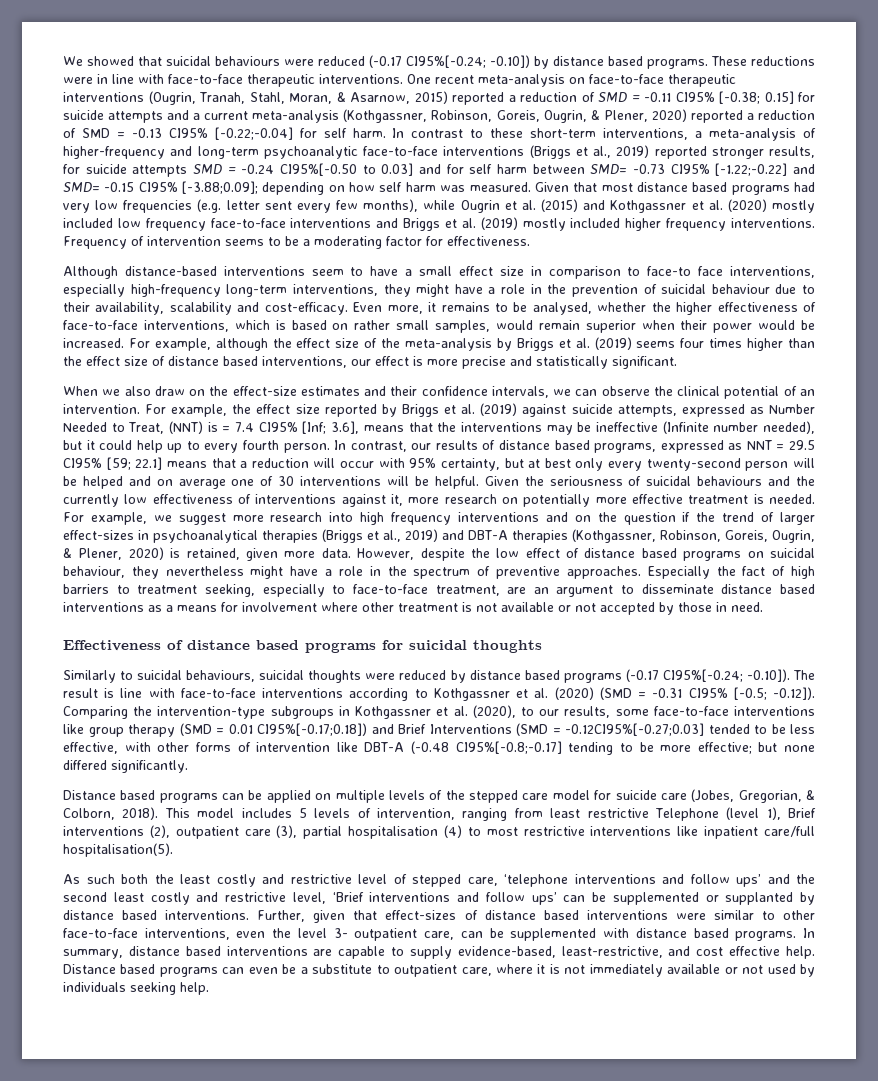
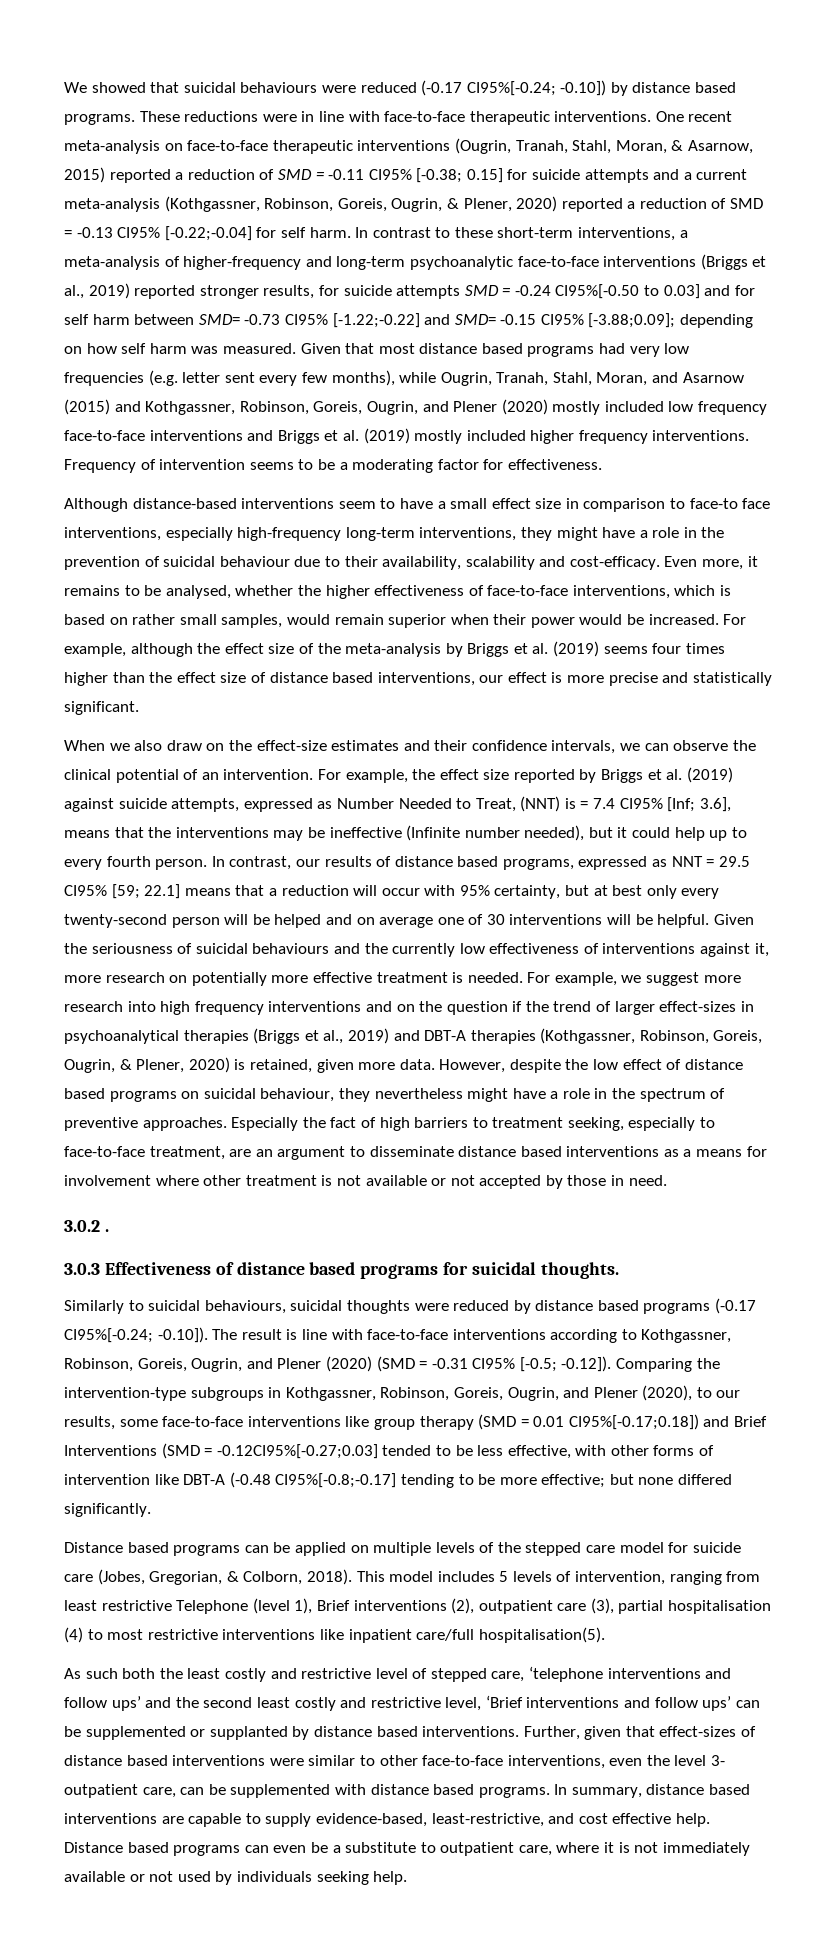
[460,199,723,213] Ougrin et al. (2015) and Kothgassner et al. -> [440,372,744,386] [64,399,498,415] Ougrin, Tranah, Stahl, Moran, and Asarnow (2015) and Kothgassner, Robinson, Goreis, Ougrin, and Plener
(763, 607) none -> [64,1220,109,1232] [64,1263,100,1275] 3.0.2 . // 3.0.3
[473,640,542,653] thoughts -> [540,1262,619,1279] thoughts.
[433,688,549,701] Kothgassner et al. -> [641,1329,732,1343] [64,1358,322,1372] Kothgassner, Robinson, Goreis, Ougrin, and Plener
[355,706,468,719] Kothgassner et al. -> [285,1387,638,1401] Kothgassner, Robinson, Goreis, Ougrin, and Plener

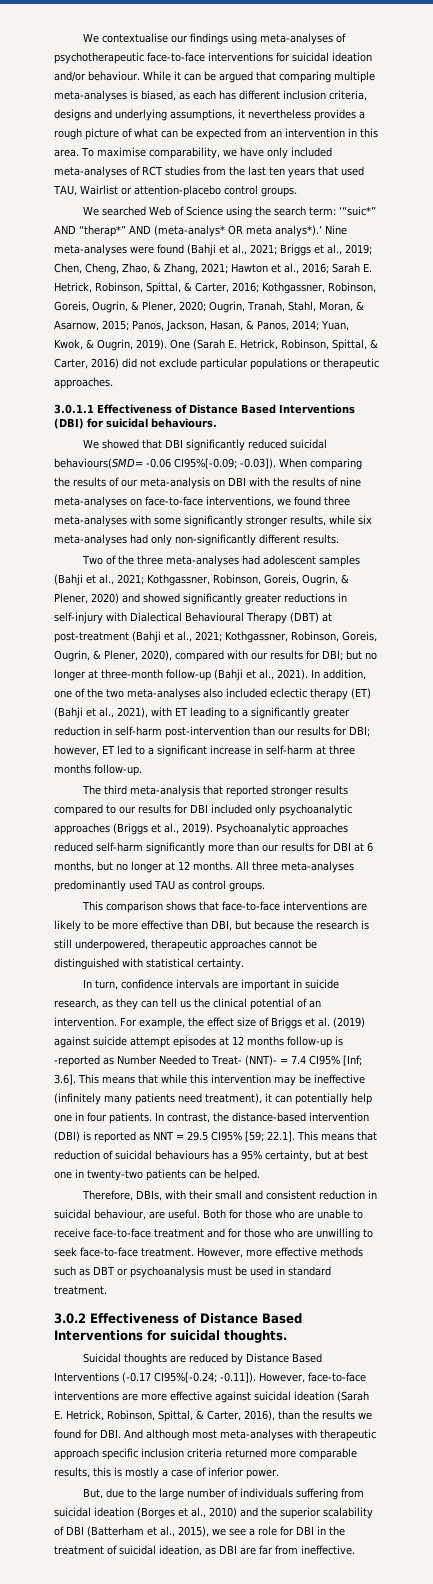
[64,80,737,96] [64,111,733,125] [64,138,511,154] We showed that suicidal behaviours were reduced (-0.17 CI95%[-0.24; -0.10]) by distance based programs. These reductions were in line with face-to-face therapeutic interventions. One recent meta-analysis on face-to-face therapeutic interventions (Ougrin, -> [82,33,346,45] [54,52,372,64] [54,71,375,83] [54,90,367,102] [54,109,365,121] [54,128,378,140] [54,147,332,159] [54,166,364,178] [53,185,297,197] [82,206,376,218] [54,225,347,237] [54,244,372,256] [54,263,372,275] [54,282,376,294] [54,301,245,313] We contextualise our findings using meta-analyses of psychotherapeutic face-to-face interventions for suicidal ideation and/or behaviour. While it can be argued that comparing multiple meta-analyses is biased, as each has different inclusion criteria, designs and underlying assumptions, it nevertheless provides a rough picture of what can be expected from an intervention in this area. To maximise comparability, we have only included meta-analyses of RCT studies from the last ten years that used TAU, Wairlist or attention-placebo control groups. // We searched Web of Science using the search term: ‘“suic*” AND “therap*” AND (meta-analys* OR meta analys*).’ Nine meta-analyses were found (Bahji et al., 2021; Briggs et al., 2019; Chen, Cheng, Zhao, & Zhang, 2021; Hawton et al., 2016; Sarah E. Hetrick, Robinson, Spittal, & Carter, 2016; Kothgassner, Robinson, Goreis, Ougrin, & Plener, 2020; Ougrin,
[64,167,748,183] [64,196,764,212] [64,226,688,241] [64,254,767,270] [64,283,755,299] [64,313,754,328] [64,343,690,357] [64,370,744,386] [64,399,768,415] [64,428,750,444] [64,459,602,473] [64,498,771,512] [64,527,725,541] [64,556,758,570] [64,585,732,599] [64,614,747,628] [64,641,725,657] [64,672,772,686] [64,701,139,715] [64,740,729,754] 2015) reported a reduction of SMD = -0.11 CI95% [-0.38; 0.15] for suicide attempts and a current meta-analysis (Kothgassner, Robinson, Goreis, Ougrin, & Plener, 2020) reported a reduction of SMD = -0.13 CI95% [-0.22;-0.04] for self harm. In contrast to these short-term interventions, a meta-analysis of higher-frequency and long-term psychoanalytic face-to-face interventions (Briggs et al., 2019) reported stronger results, for suicide attempts SMD = -0.24 CI95%[-0.50 to 0.03] and for self harm between SMD= -0.73 CI95% [-1.22;-0.22] and SMD= -0.15 CI95% [-3.88;0.09]; depending on how self harm was measured. Given that most distance based programs had very low frequencies (e.g. letter sent every few months), while Ougrin, Tranah, Stahl, Moran, and Asarnow (2015) and Kothgassner, Robinson, Goreis, Ougrin, and Plener (2020) mostly included low frequency face-to-face interventions and Briggs et al. (2019) mostly included higher frequency interventions. Frequency of intervention seems to be a moderating factor for effectiveness. // Although distance-based interventions seem to have a small effect size in comparison to face-to face interventions, especially high-frequency long-term interventions, they might have a role in the prevention of suicidal behaviour due to their availability, scalability and cost-efficacy. Even more, it remains to be analysed, whether the higher effectiveness of face-to-face interventions, which is based on rather small samples, would remain superior when their power would be increased. For example, although the effect size of the meta-analysis by Briggs et al. (2019) seems four times higher than the effect size of distance based interventions, our effect is more precise and statistically significant. // When we also draw on the effect-size estimates and their confidence intervals, we can observe -> [102,320,349,332] [54,339,378,351] [54,358,379,370] [54,377,113,389] [54,404,355,414] [54,418,217,429] [82,439,327,451] [54,458,362,470] [54,477,361,489] [54,496,350,508] [54,515,372,527] [54,534,339,546] [81,555,360,567] [54,574,349,586] [54,593,347,605] [54,612,332,624] [54,631,377,643] [54,650,377,662] [54,669,366,681] [54,688,371,700] [54,707,350,719] [54,726,370,738] [54,745,355,757] [54,764,142,776] [81,785,348,797] [54,804,352,816] [54,823,348,835] [54,842,373,854] [54,861,354,873] [54,880,265,892] [81,901,367,913] [54,920,369,932] [54,939,317,951] [54,958,244,970] [82,979,339,991] [54,998,191,1010] 2015; Panos, Jackson, Hasan, & Panos, 2014; Yuan, Kwok, & Ougrin, 2019). One (Sarah E. Hetrick, Robinson, Spittal, & Carter, 2016) did not exclude particular populations or therapeutic approaches. // 3.0.1.1 Effectiveness of Distance Based Interventions (DBI) for suicidal behaviours. // We showed that DBI significantly reduced suicidal behaviours(SMD= -0.06 CI95%[-0.09; -0.03]). When comparing the results of our meta-analysis on DBI with the results of nine meta-analyses on face-to-face interventions, we found three meta-analyses with some significantly stronger results, while six meta-analyses had only non-significantly different results. // Two of the three meta-analyses had adolescent samples (Bahji et al., 2021; Kothgassner, Robinson, Goreis, Ougrin, & Plener, 2020) and showed significantly greater reductions in self-injury with Dialectical Behavioural Therapy (DBT) at post-treatment (Bahji et al., 2021; Kothgassner, Robinson, Goreis, Ougrin, & Plener, 2020), compared with our results for DBI; but no longer at three-month follow-up (Bahji et al., 2021). In addition, one of the two meta-analyses also included eclectic therapy (ET) (Bahji et al., 2021), with ET leading to a significantly greater reduction in self-harm post-intervention than our results for DBI; however, ET led to a significant increase in self-harm at three months follow-up. // The third meta-analysis that reported stronger results compared to our results for DBI included only psychoanalytic approaches (Briggs et al., 2019). Psychoanalytic approaches reduced self-harm significantly more than our results for DBI at 6 months, but no longer at 12 months. All three meta-analyses predominantly used TAU as control groups. // This comparison shows that face-to-face interventions are likely to be more effective than DBI, but because the research is still underpowered, therapeutic approaches cannot be distinguished with statistical certainty. // In turn, confidence intervals are important in suicide research, as they can tell us
[513,769,597,783] reported by -> [259,1017,269,1027] of
[171,798,313,812] attempts, expressed -> [130,1036,343,1048] [54,1055,100,1067] attempt episodes at 12 months follow-up is -reported
[475,796,576,812] Treat, (NNT) is -> [211,1055,277,1066] Treat- (NNT)-
[699,797,731,812] [64,825,747,841] [64,856,648,870] 3.6], means that the interventions may be ineffective (Infinite number needed), but it could help up to every fourth person. In contrast, our results of distance based programs, expressed -> [54,1074,365,1086] [54,1093,372,1105] [54,1112,369,1124] [54,1131,136,1143] 3.6]. This means that while this intervention may be ineffective (infinitely many patients need treatment), it can potentially help one in four patients. In contrast, the distance-based intervention (DBI) is reported
[144,884,456,899] 22.1] means that a reduction will occur with -> [267,1131,377,1142] [54,1150,238,1160] 22.1]. This means that reduction of suicidal behaviours has a
[646,885,720,899] [64,914,754,928] [64,943,769,957] [64,972,741,986] [64,1001,754,1015] [64,1028,763,1044] [64,1057,743,1073] [64,1088,726,1102] [64,1117,716,1131] [64,1146,767,1160] [64,1175,667,1189] [64,1220,109,1232] [64,1262,619,1279] [64,1298,757,1314] [64,1327,732,1343] [64,1356,720,1372] [64,1385,741,1401] [64,1414,768,1430] [64,1443,715,1459] [64,1472,733,1488] [64,1503,151,1517] [64,1542,741,1556] [64,1569,761,1585] [64,1598,772,1614] [64,1627,605,1643] [64,1666,732,1682] [64,1695,760,1711] [64,1726,757,1740] [64,1755,726,1769] [64,1784,751,1798] [64,1813,710,1827] [64,1842,750,1856] [64,1871,408,1885] only every twenty-second person will be helped and on average one of 30 interventions will be helpful. Given the seriousness of suicidal behaviours and the currently low effectiveness of interventions against it, more research on potentially more effective treatment is needed. For example, we suggest more research into high frequency interventions and on the question if the trend of larger effect-sizes in psychoanalytical therapies (Briggs et al., 2019) and DBT-A therapies (Kothgassner, Robinson, Goreis, Ougrin, & Plener, 2020) is retained, given more data. However, despite the low effect of distance based programs on suicidal behaviour, they nevertheless might have a role in the spectrum of preventive approaches. Especially the fact of high barriers to treatment seeking, especially to face-to-face treatment, are an argument to disseminate distance based interventions as a means for involvement where other treatment is not available or not accepted by those in need. // 3.0.2 . // 3.0.3 Effectiveness of distance based programs for suicidal thoughts. // Similarly to suicidal behaviours, suicidal thoughts were reduced by distance based programs (-0.17 CI95%[-0.24; -0.10]). The result is line with face-to-face interventions according to Kothgassner, Robinson, Goreis, Ougrin, and Plener (2020) (SMD = -0.31 CI95% [-0.5; -0.12]). Comparing the intervention-type subgroups in Kothgassner, Robinson, Goreis, Ougrin, and Plener (2020), to our results, some face-to-face interventions like group therapy (SMD = 0.01 CI95%[-0.17;0.18]) and Brief Interventions (SMD = -0.12CI95%[-0.27;0.03] tended to be less effective, with other forms of intervention like DBT-A (-0.48 CI95%[-0.8;-0.17] tending to be more effective; but none differed significantly. // Distance based programs can be applied on multiple levels of the stepped care model for suicide care (Jobes, Gregorian, & Colborn, 2018). This model includes 5 levels of intervention, ranging from least restrictive Telephone (level 1), Brief interventions (2), outpatient care (3), partial hospitalisation (4) to most restrictive interventions like inpatient care/full hospitalisation(5). // As such both the least costly and restrictive level of stepped care, ‘telephone interventions and follow ups’ and the second least costly and restrictive level, ‘Brief interventions and follow ups’ can be supplemented or supplanted by distance based interventions. Further, given that effect-sizes of distance based interventions were similar to other face-to-face interventions, even the level 3- outpatient care, can be supplemented with distance based programs. In summary, distance based interventions are capable to supply evidence-based, least-restrictive, and cost effective help. Distance based programs can even be a substitute to outpatient care, where it is not immediately available or not used by individuals seeking help. -> [54,1169,260,1181] [81,1190,377,1201] [54,1209,363,1220] [54,1228,373,1240] [54,1247,363,1258] [54,1266,331,1278] [54,1286,107,1295] [54,1313,302,1324] [54,1330,287,1343] [82,1353,322,1365] [54,1372,366,1383] [54,1391,369,1403] [54,1410,372,1422] [54,1429,376,1441] [54,1448,357,1460] [54,1467,279,1479] [82,1488,364,1500] [54,1507,373,1519] [54,1526,345,1537] [54,1545,355,1556] one in twenty-two patients can be helped. // Therefore, DBIs, with their small and consistent reduction in suicidal behaviour, are useful. Both for those who are unable to receive face-to-face treatment and for those who are unwilling to seek face-to-face treatment. However, more effective methods such as DBT or psychoanalysis must be used in standard treatment. // 3.0.2 Effectiveness of Distance Based Interventions for suicidal thoughts. // Suicidal thoughts are reduced by Distance Based Interventions (-0.17 CI95%[-0.24; -0.11]). However, face-to-face interventions are more effective against suicidal ideation (Sarah E. Hetrick, Robinson, Spittal, & Carter, 2016), than the results we found for DBI. And although most meta-analyses with therapeutic approach specific inclusion criteria returned more comparable results, this is mostly a case of inferior power. // But, due to the large number of individuals suffering from suicidal ideation (Borges et al., 2010) and the superior scalability of DBI (Batterham et al., 2015), we see a role for DBI in the treatment of suicidal ideation, as DBI are far from ineffective.

